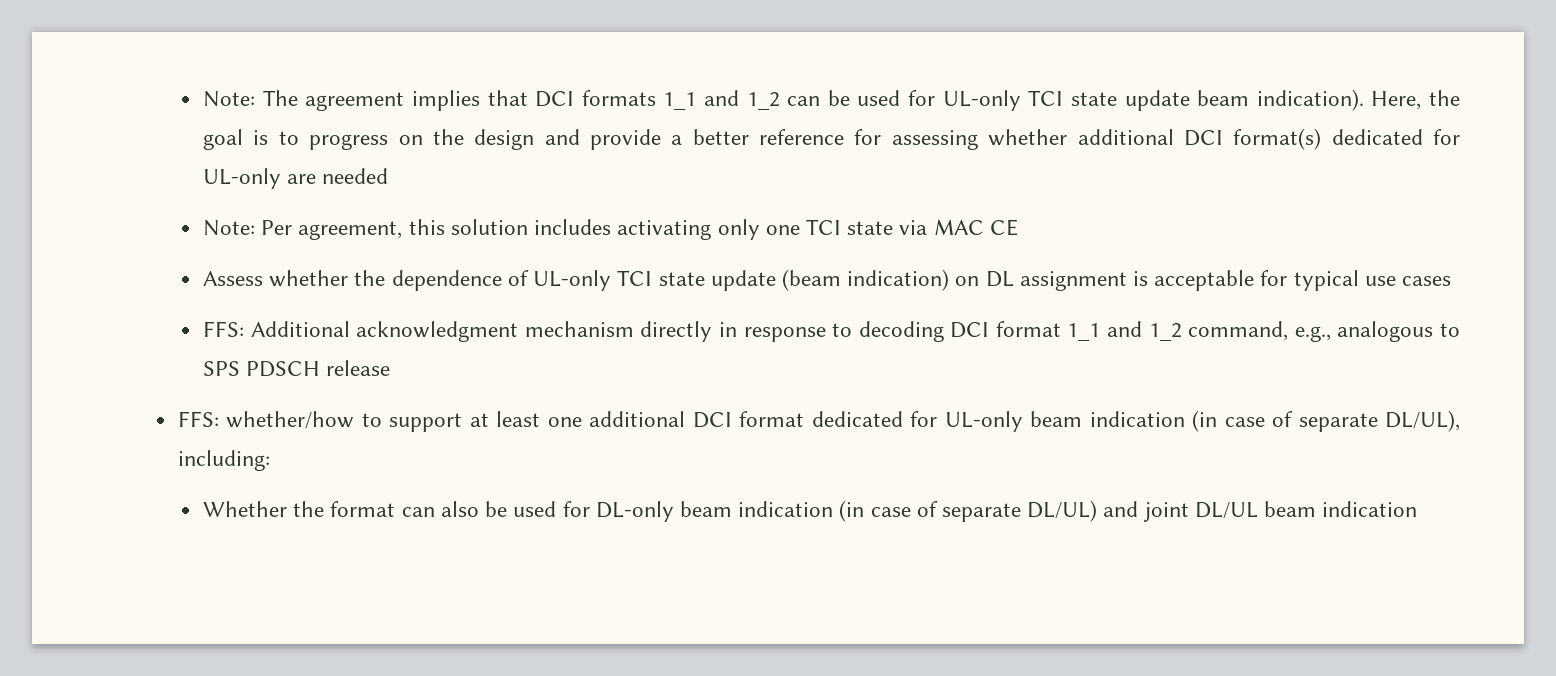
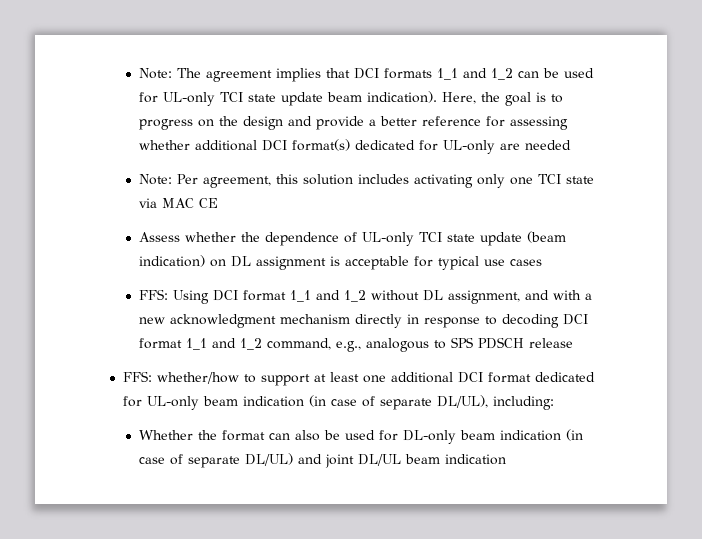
[250,321,350,337] Additional -> [172,290,592,304] [138,317,165,324] Using DCI format 1_1 and 1_2 without DL assignment, and with a new

